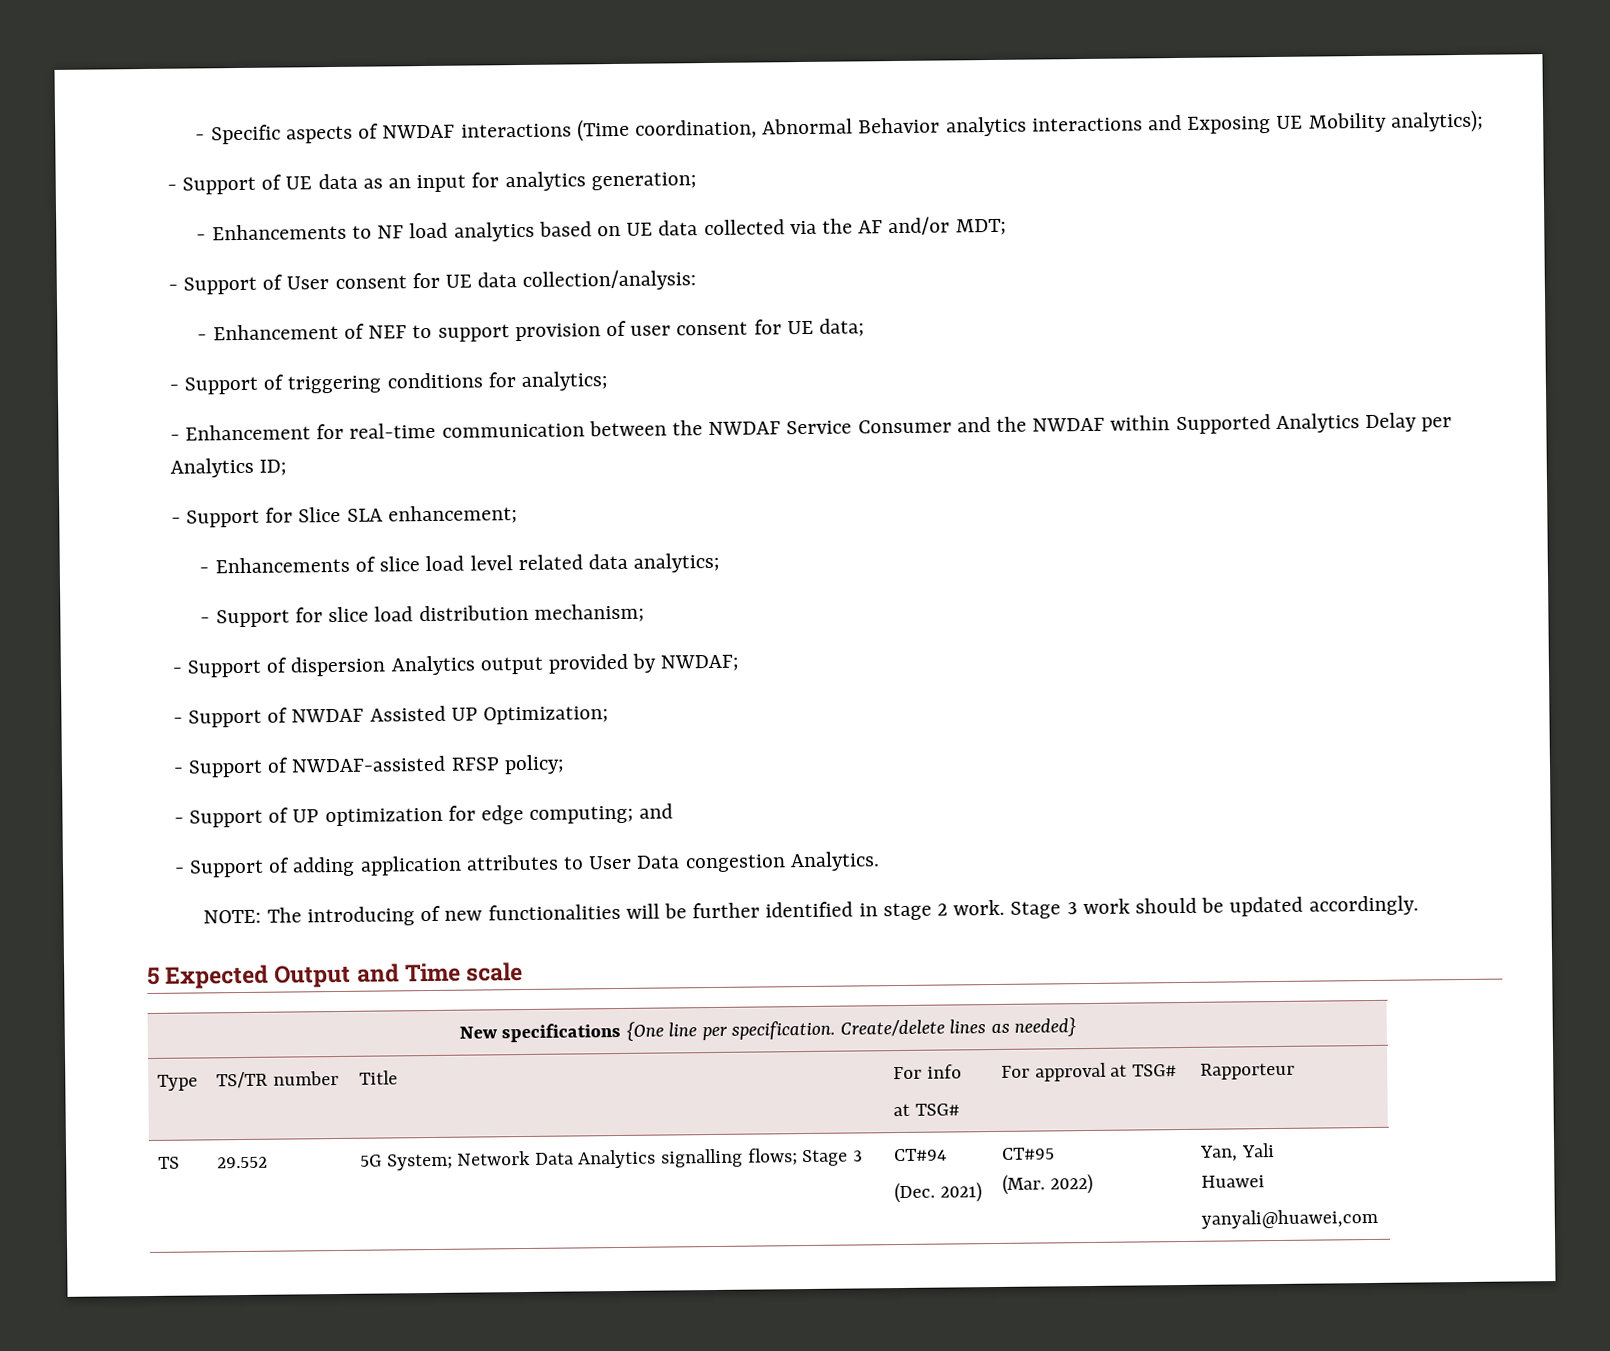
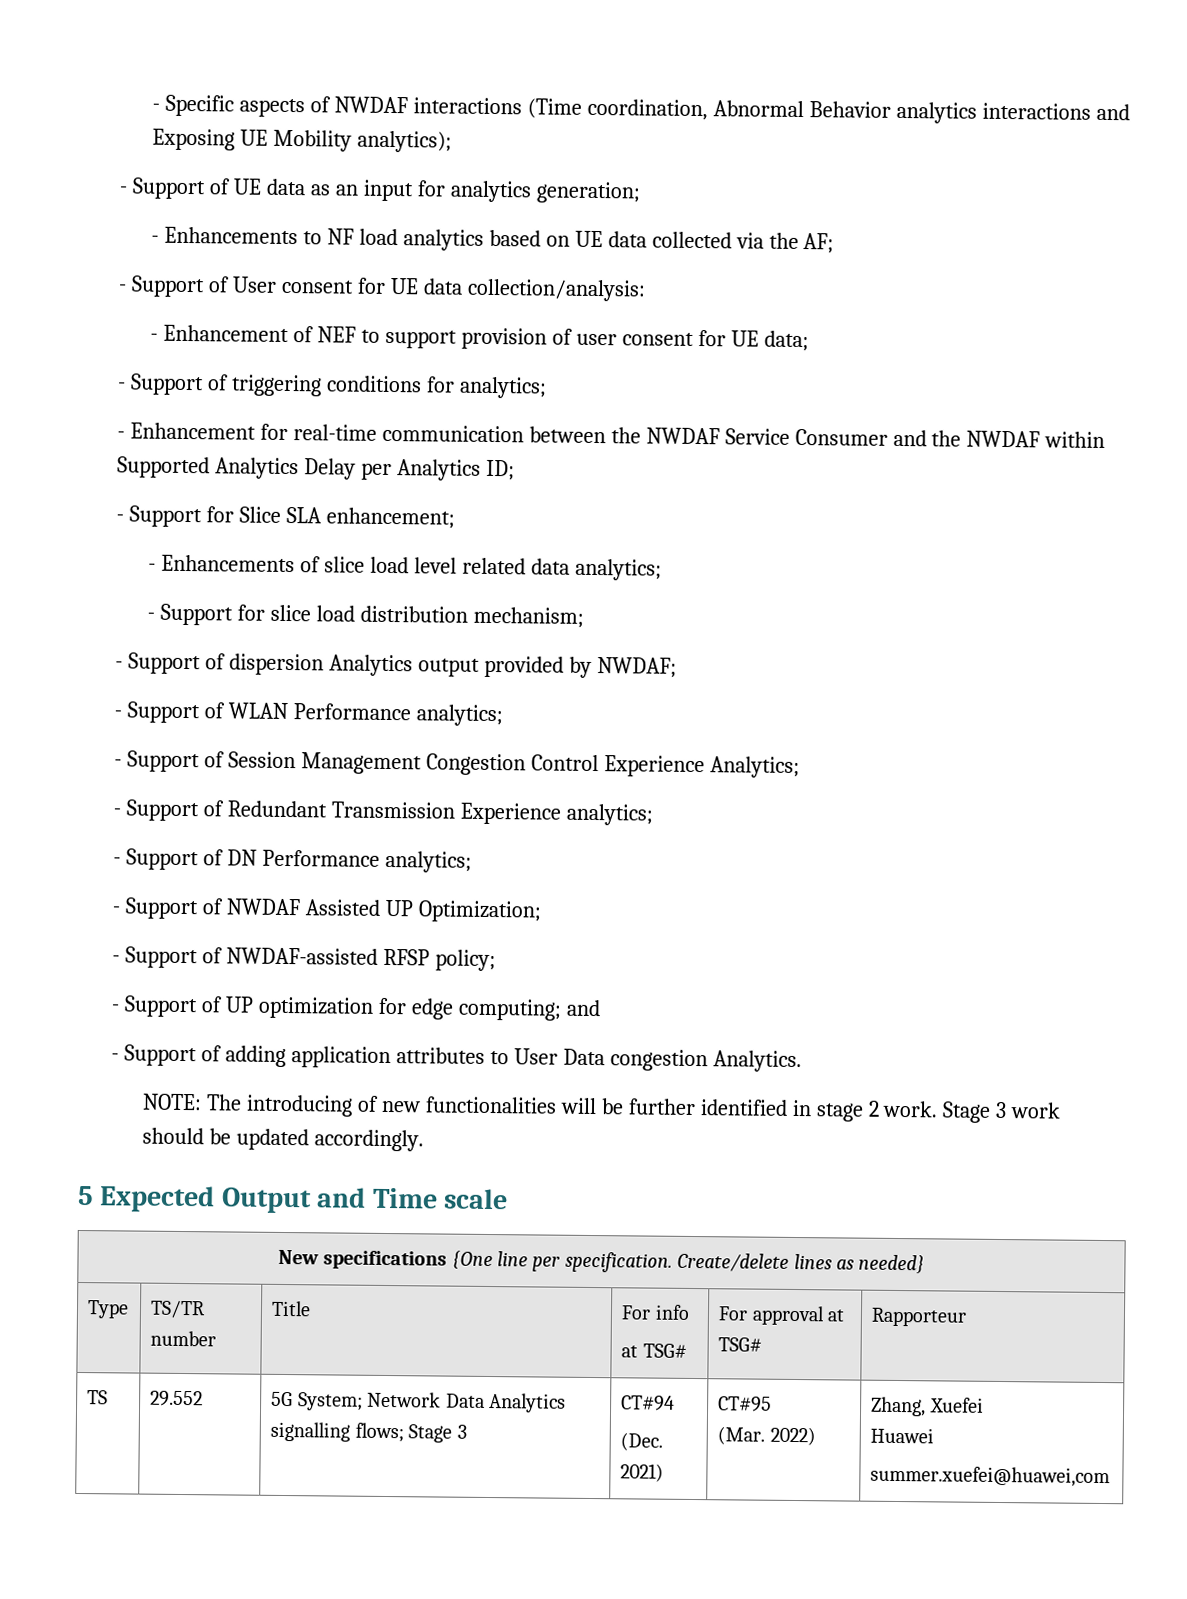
[858,216,1007,236] AF and/or MDT; -> [803,233,835,254] AF;
(740, 663) none -> [114,701,503,727] [114,750,800,779] [113,799,653,826] [113,848,472,873] // - Support of WLAN Performance analytics; // - Support of Session Management Congestion Control Experience Analytics; // - Support of Redundant Transmission Experience analytics; // - Support of DN Performance analytics;
[1200,1143,1275,1162] Yan, Yali -> [870,1396,984,1417] Zhang, Xuefei
[1201,1208,1379,1229] yanyali@huawei,com -> [870,1465,1111,1488] summer.xuefei@huawei,com

